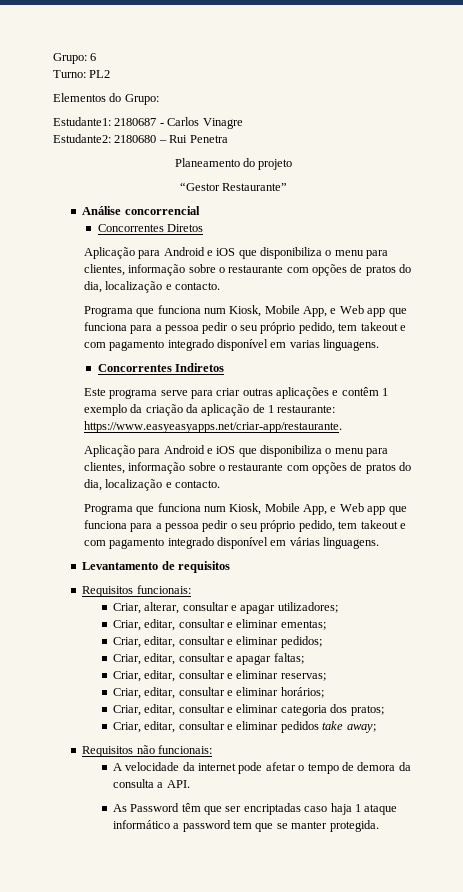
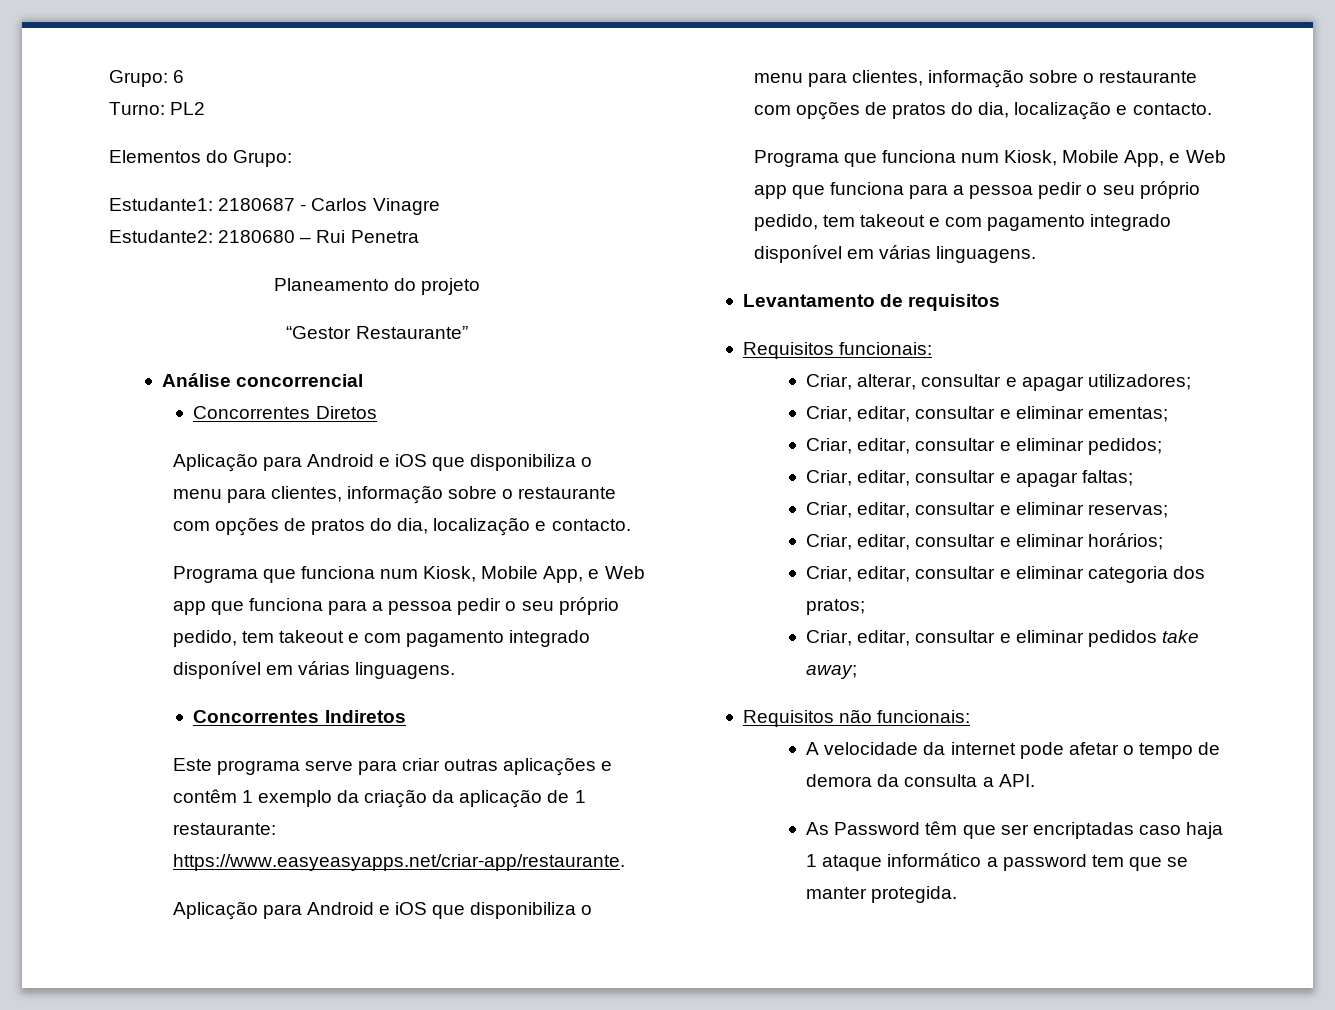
[289,340,320,348] varias -> [297,661,350,675] várias

